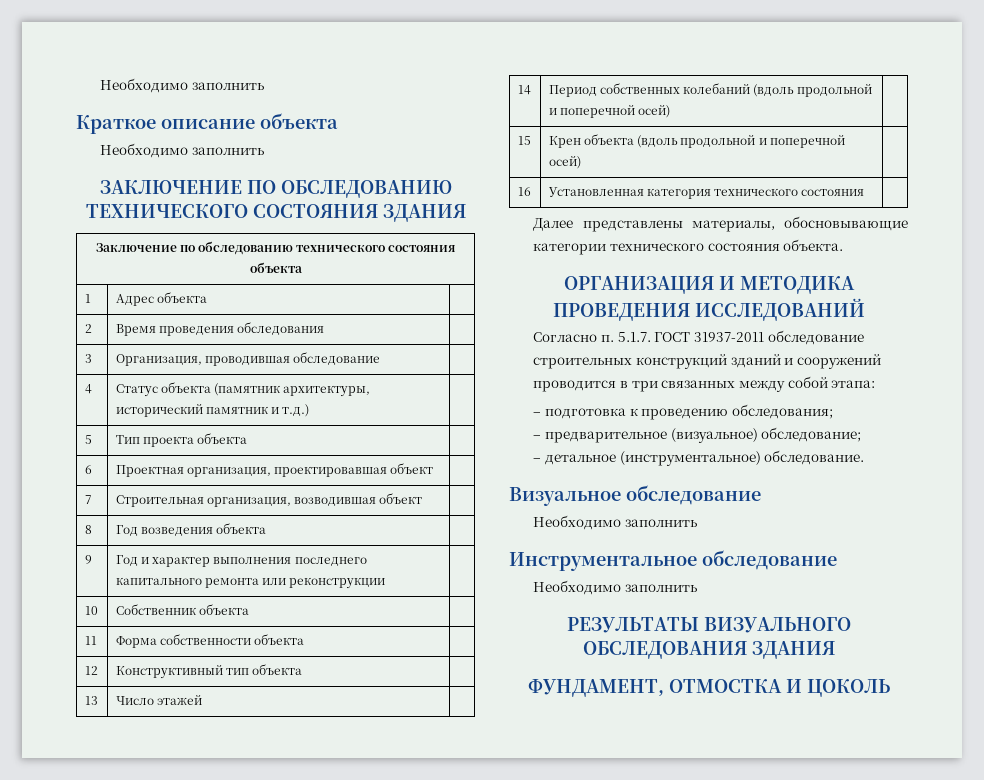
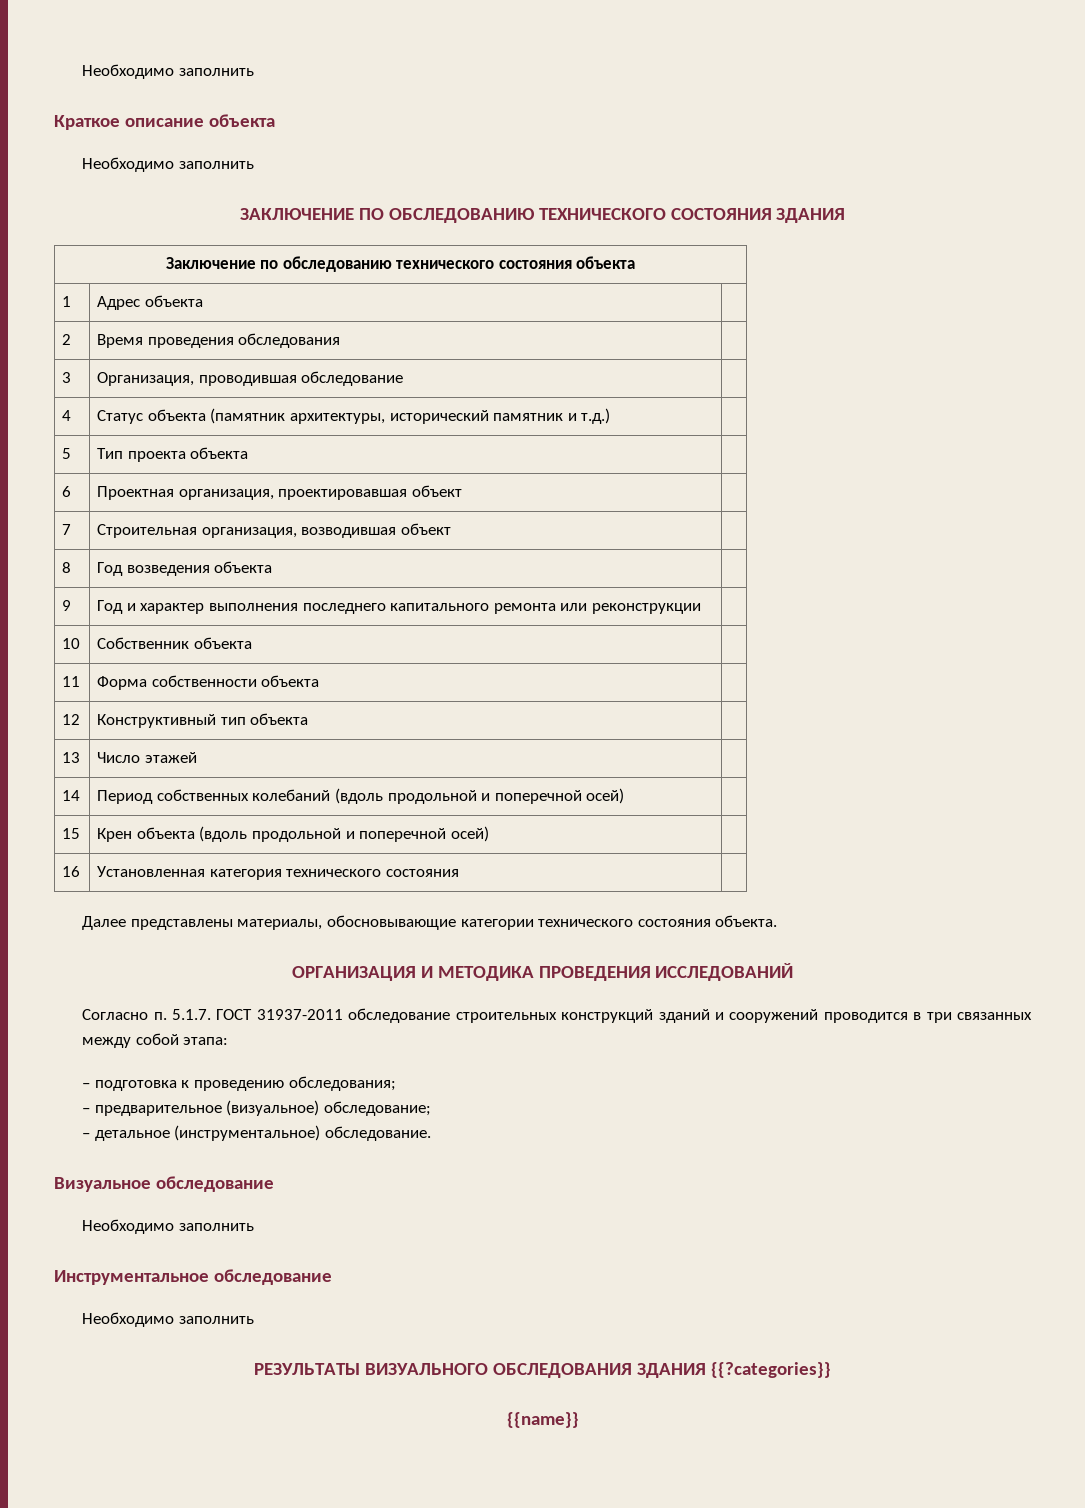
[527,679,890,697] // ФУНДАМЕНТ, ОТМОСТКА И ЦОКОЛЬ -> [710,1362,831,1378] [506,1412,579,1428] {{?categories}} // {{name}}

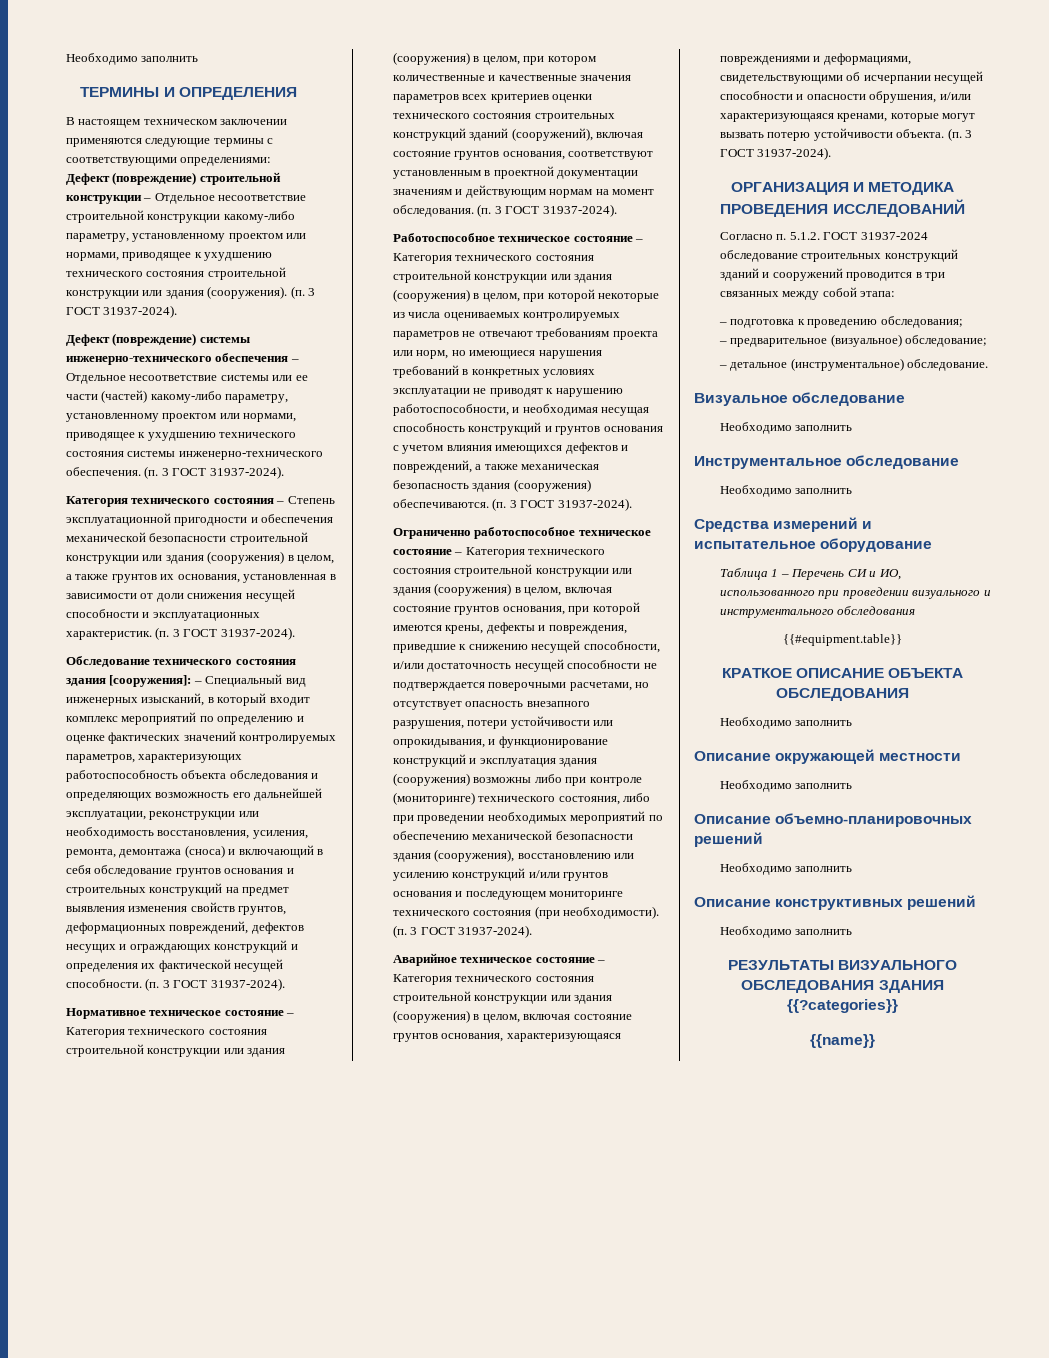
[82,64,254,79] [54,114,275,130] [82,157,254,172] [239,208,846,223] [165,256,636,272] [62,296,72,307] [97,295,203,310] [62,334,72,345] [97,333,341,348] [62,372,72,383] [97,371,404,386] [62,410,72,421] [97,408,611,424] [62,448,72,459] [97,447,249,462] [62,486,72,497] [97,485,463,500] [62,524,72,535] [97,523,452,538] [62,562,72,573] [97,561,273,576] [62,600,72,611] [97,600,701,614] [62,638,81,649] [97,637,252,649] [62,676,81,687] [97,675,320,690] [62,714,81,725] [97,713,309,728] [62,752,81,763] [97,752,197,763] [62,790,81,801] [97,788,625,804] [62,828,81,839] [97,826,489,842] [62,866,81,877] [97,866,460,880] [82,915,778,930] Необходимо заполнить // Краткое описание объекта // Необходимо заполнить // ЗАКЛЮЧЕНИЕ ПО ОБСЛЕДОВАНИЮ ТЕХНИЧЕСКОГО СОСТОЯНИЯ ЗДАНИЯ // Заключение по обследованию технического состояния объекта // 1 | Адрес объекта | // 2 | Время проведения обследования | // 3 | Организация, проводившая обследование | // 4 | Статус объекта (памятник архитектуры, исторический памятник и т.д.) | // 5 | Тип проекта объекта | // 6 | Проектная организация, проектировавшая объект | // 7 | Строительная организация, возводившая объект | // 8 | Год возведения объекта | // 9 | Год и характер выполнения последнего капитального ремонта или реконструкции | // 10 | Собственник объекта | // 11 | Форма собственности объекта | // 12 | Конструктивный тип объекта | // 13 | Число этажей | // 14 | Период собственных колебаний (вдоль продольной и поперечной осей) | // 15 | Крен объекта (вдоль продольной и поперечной осей) | // 16 | Установленная категория технического состояния | // Далее представлены материалы, обосновывающие категории технического состояния объекта. -> [65,53,199,65] [80,87,297,100] [65,117,288,128] [65,138,274,147] [65,157,272,166] [65,172,281,185] [65,193,307,204] [65,210,295,223] [65,233,307,242] [65,252,273,261] [65,267,286,280] [65,286,316,299] [65,305,178,318] [65,333,250,346] [65,353,299,365] [65,373,308,384] [65,390,289,403] [65,413,297,422] [65,432,297,441] [65,451,323,460] [65,466,284,479] [65,496,335,507] [65,513,334,526] [65,532,308,545] [65,551,335,564] [65,574,336,583] [65,589,295,602] [65,609,260,621] [65,627,295,640] [65,656,296,667] [65,674,306,687] [65,693,310,706] [65,712,304,725] [65,731,337,744] [65,754,243,763] [65,770,319,782] [65,788,323,801] [65,811,259,820] [65,827,308,839] [65,845,324,858] [65,865,294,877] [65,883,290,896] [65,902,287,915] [65,921,304,934] [65,940,298,953] [65,959,284,972] [65,978,285,991] [65,1008,295,1019] [65,1027,267,1038] [65,1044,286,1057] [392,52,596,65] [392,75,632,81] [392,94,593,103] [392,113,615,122] [392,128,644,141] [392,151,654,160] [392,166,639,179] [392,185,655,198] [392,204,617,217] [392,233,644,242] [392,253,594,264] [392,270,613,283] [392,289,660,302] [392,312,621,321] [392,328,658,340] [392,350,602,359] [392,365,596,378] [392,388,623,397] [392,404,650,416] [392,422,663,435] [392,442,629,454] [392,460,600,473] [392,479,591,492] [392,498,632,511] [392,527,651,539] [392,547,606,558] [392,564,633,577] [392,583,612,596] [392,602,640,615] [392,622,627,634] [392,640,660,653] [392,659,657,672] [392,682,650,691] [392,701,590,710] [392,716,614,729] [392,736,608,748] [392,754,598,767] [392,773,642,786] [392,792,651,805] [392,811,663,824] [392,830,633,840] [392,849,635,862] [392,868,609,881] [392,891,624,900] [392,906,660,919] [392,925,533,938] [392,953,606,966] [392,974,594,985] [392,991,613,1004] [392,1010,632,1023] [392,1033,621,1042] [719,53,911,65] [719,71,984,84] [719,91,971,103] [719,113,976,122] [719,128,973,141] [719,147,832,160] Необходимо заполнить // ТЕРМИНЫ И ОПРЕДЕЛЕНИЯ // В настоящем техническом заключении применяются следующие термины с соответствующими определениями: // Дефект (повреждение) строительной конструкции – Отдельное несоответствие строительной конструкции какому-либо параметру, установленному проектом или нормами, приводящее к ухудшению технического состояния строительной конструкции или здания (сооружения). (п. 3 ГОСТ 31937-2024). // Дефект (повреждение) системы инженерно-технического обеспечения – Отдельное несоответствие системы или ее части (частей) какому-либо параметру, установленному проектом или нормами, приводящее к ухудшению технического состояния системы инженерно-технического обеспечения. (п. 3 ГОСТ 31937-2024). // Категория технического состояния – Степень эксплуатационной пригодности и обеспечения механической безопасности строительной конструкции или здания (сооружения) в целом, а также грунтов их основания, установленная в зависимости от доли снижения несущей способности и эксплуатационных характеристик. (п. 3 ГОСТ 31937-2024). // Обследование технического состояния здания [сооружения]: – Специальный вид инженерных изысканий, в который входит комплекс мероприятий по определению и оценке фактических значений контролируемых параметров, характеризующих работоспособность объекта обследования и определяющих возможность его дальнейшей эксплуатации, реконструкции или необходимость восстановления, усиления, ремонта, демонтажа (сноса) и включающий в себя обследование грунтов основания и строительных конструкций на предмет выявления изменения свойств грунтов, деформационных повреждений, дефектов несущих и ограждающих конструкций и определения их фактической несущей способности. (п. 3 ГОСТ 31937-2024). // Нормативное техническое состояние – Категория технического состояния строительной конструкции или здания (сооружения) в целом, при котором количественные и качественные значения параметров всех критериев оценки технического состояния строительных конструкций зданий (сооружений), включая состояние грунтов основания, соответствуют установленным в проектной документации значениям и действующим нормам на момент обследования. (п. 3 ГОСТ 31937-2024). // Работоспособное техническое состояние – Категория технического состояния строительной конструкции или здания (сооружения) в целом, при которой некоторые из числа оцениваемых контролируемых параметров не отвечают требованиям проекта или норм, но имеющиеся нарушения требований в конкретных условиях эксплуатации не приводят к нарушению работоспособности, и необходимая несущая способность конструкций и грунтов основания с учетом влияния имеющихся дефектов и повреждений, а также механическая безопасность здания (сооружения) обеспечиваются. (п. 3 ГОСТ 31937-2024). // Ограниченно работоспособное техническое состояние – Категория технического состояния строительной конструкции или здания (сооружения) в целом, включая состояние грунтов основания, при которой имеются крены, дефекты и повреждения, приведшие к снижению несущей способности, и/или достаточность несущей способности не подтверждается поверочными расчетами, но отсутствует опасность внезапного разрушения, потери устойчивости или опрокидывания, и функционирование конструкций и эксплуатация здания (сооружения) возможны либо при контроле (мониторинге) технического состояния, либо при проведении необходимых мероприятий по обеспечению механической безопасности здания (сооружения), восстановлению или усилению конструкций и/или грунтов основания и последующем мониторинге технического состояния (при необходимости). (п. 3 ГОСТ 31937-2024). // Аварийное техническое состояние – Категория технического состояния строительной конструкции или здания (сооружения) в целом, включая состояние грунтов основания, характеризующаяся повреждениями и деформациями, свидетельствующими об исчерпании несущей способности и опасности обрушения, и/или характеризующаяся кренами, которые могут вызвать потерю устойчивости объекта. (п. 3 ГОСТ 31937-2024).
[172,1009,343,1020] 5.1.7. ГОСТ 31937-2011 -> [789,232,928,240] 5.1.2. ГОСТ 31937-2024
(254, 1320) none -> [694,517,873,532] [694,538,933,552] [719,568,901,580] [719,587,991,599] [719,606,916,618] [783,634,902,646] [721,668,964,678] [776,688,909,701] [719,717,853,729] [694,749,962,764] [719,780,853,792] [694,813,973,827] [694,832,763,847] [719,863,853,875] [694,895,977,910] [719,926,853,938] // Средства измерений и испытательное оборудование // Таблица 1 – Перечень СИ и ИО, использованного при проведении визуального и инструментального обследования // {{#equipment.table}} // КРАТКОЕ ОПИСАНИЕ ОБЪЕКТА ОБСЛЕДОВАНИЯ // Необходимо заполнить // Описание окружающей местности // Необходимо заполнить // Описание объемно-планировочных решений // Необходимо заполнить // Описание конструктивных решений // Необходимо заполнить

